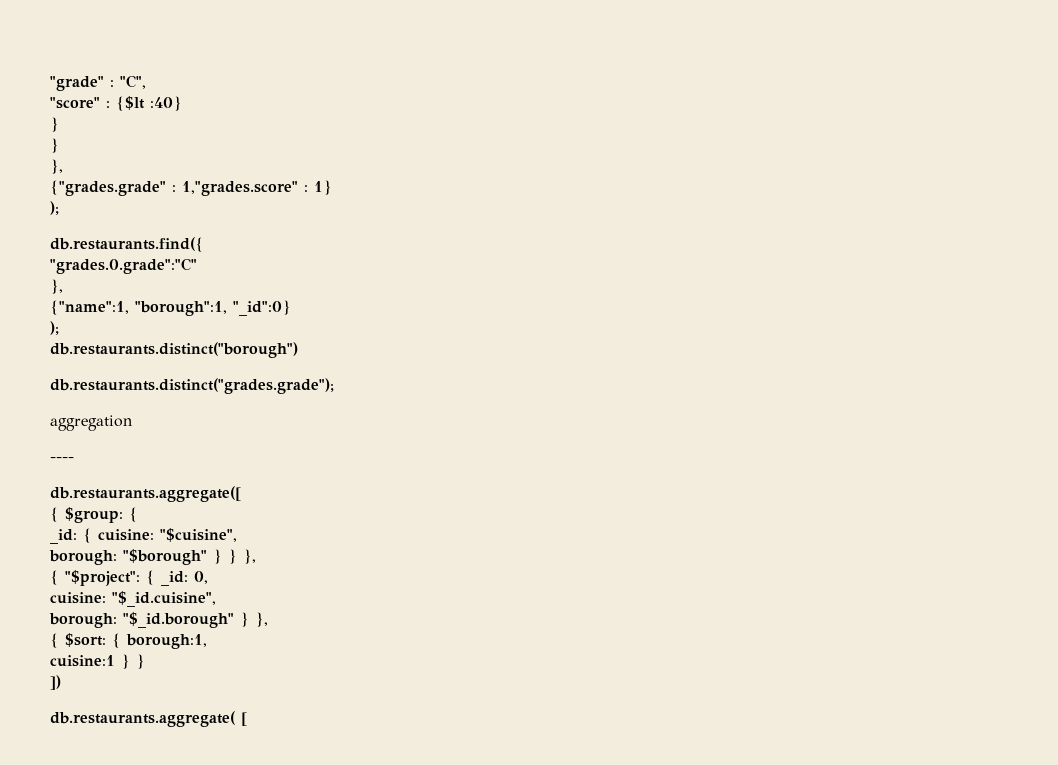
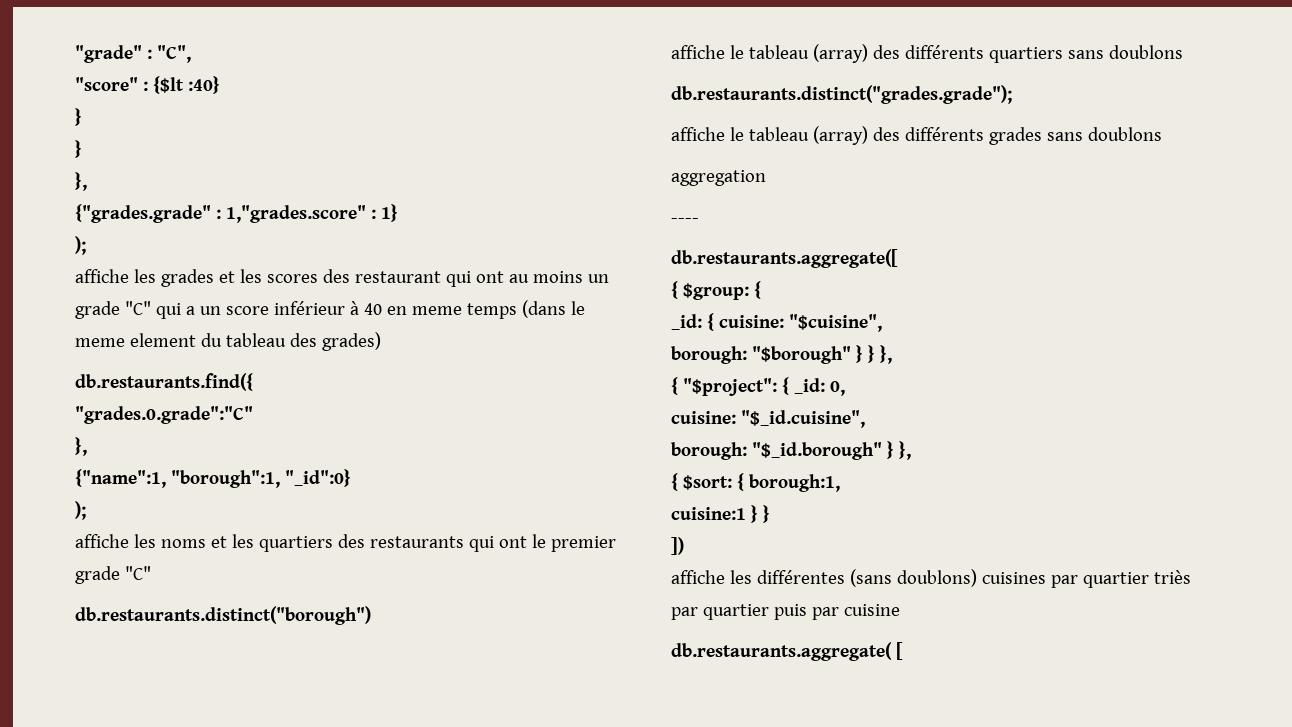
(59, 208) none -> [75,269,609,287] [75,300,585,319] [75,332,381,351] // affiche les grades et les scores des restaurant qui ont au moins un grade "C" qui a un score inférieur à 40 en meme temps (dans le meme element du tableau des grades)
[50,342,298,358] [50,378,334,394] db.restaurants.distinct("borough") // db.restaurants.distinct("grades.grade"); -> [75,534,616,552] [75,566,151,584] [75,606,371,625] [671,44,1183,63] [671,85,1012,104] [671,126,1162,145] affiche les noms et les quartiers des restaurants qui ont le premier grade "C" // db.restaurants.distinct("borough") // affiche le tableau (array) des différents quartiers sans doublons // db.restaurants.distinct("grades.grade"); // affiche le tableau (array) des différents grades sans doublons
(61, 682) none -> [671,569,1191,588] [671,604,900,620] // affiche les différentes (sans doublons) cuisines par quartier triès par quartier puis par cuisine

